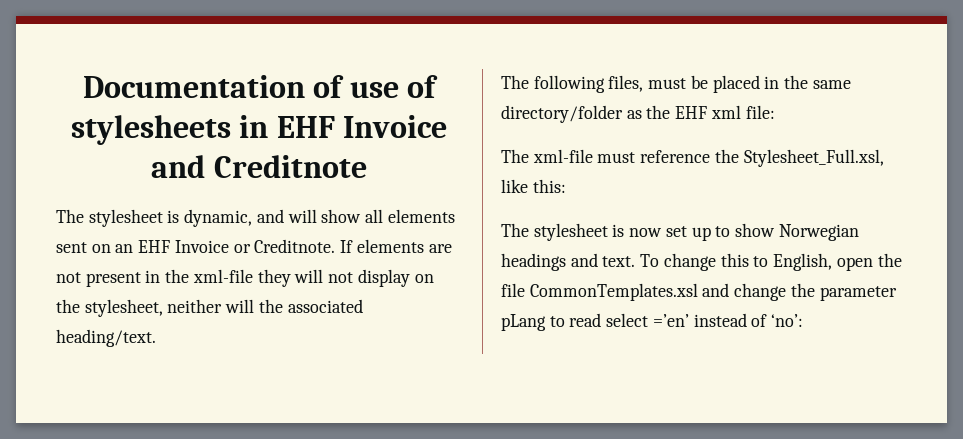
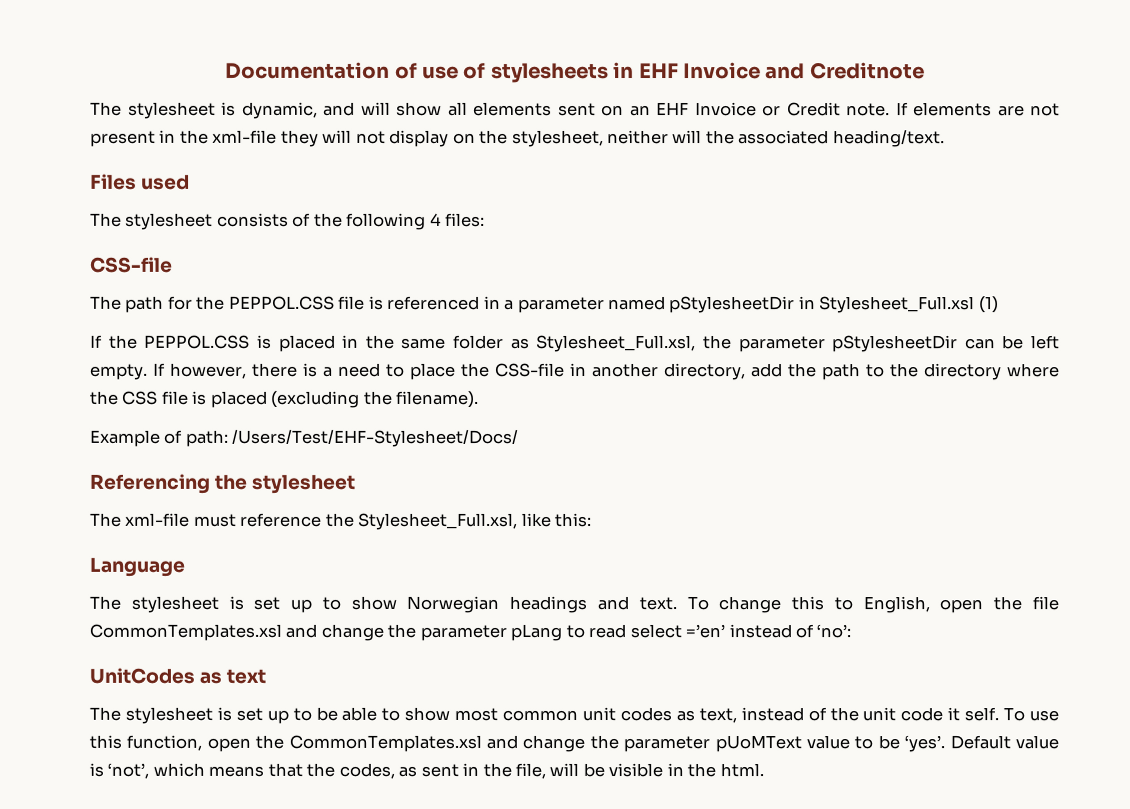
[254,239,336,253] Creditnote. -> [786,102,890,117] Credit note.
[501,75,851,93] [501,105,775,123] // The following files, must be placed in the same directory/folder as the EHF xml file: -> [90,173,191,190] [90,212,486,230] [90,256,173,273] [90,295,999,314] [90,334,1060,353] [90,362,1060,381] [89,390,480,408] [89,429,519,447] [89,473,356,494] // Files used // The stylesheet consists of the following 4 files: // CSS-file // The path for the PEPPOL.CSS file is referenced in a parameter named pStylesheetDir in Stylesheet_Full.xsl (1) // If the PEPPOL.CSS is placed in the same folder as Stylesheet_Full.xsl, the parameter pStylesheetDir can be left empty. If however, there is a need to place the CSS-file in another directory, add the path to the directory where the CSS file is placed (excluding the filename). // Example of path: /Users/Test/EHF-Stylesheet/Docs/ // Referencing the stylesheet
[501,223,663,241] // The stylesheet is now -> [89,557,185,577] [89,595,244,613] // Language // The stylesheet is
(804, 320) none -> [89,667,267,684] [89,706,1059,724] [89,734,1059,753] [89,762,764,779] // UnitCodes as text // The stylesheet is set up to be able to show most common unit codes as text, instead of the unit code it self. To use this function, open the CommonTemplates.xsl and change the parameter pUoMText value to be ‘yes’. Default value is ‘not’, which means that the codes, as sent in the file, will be visible in the html.

